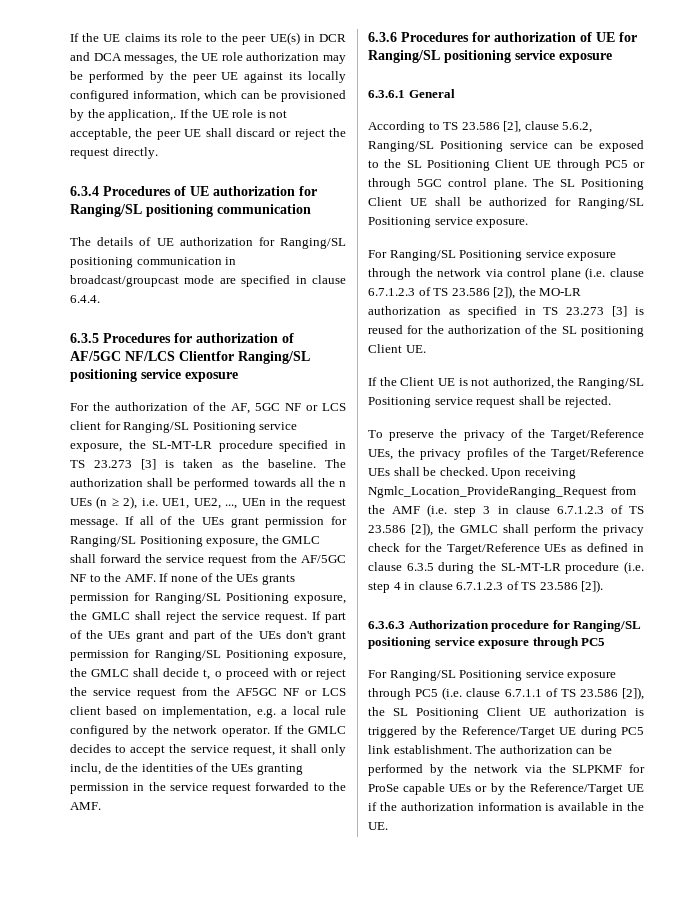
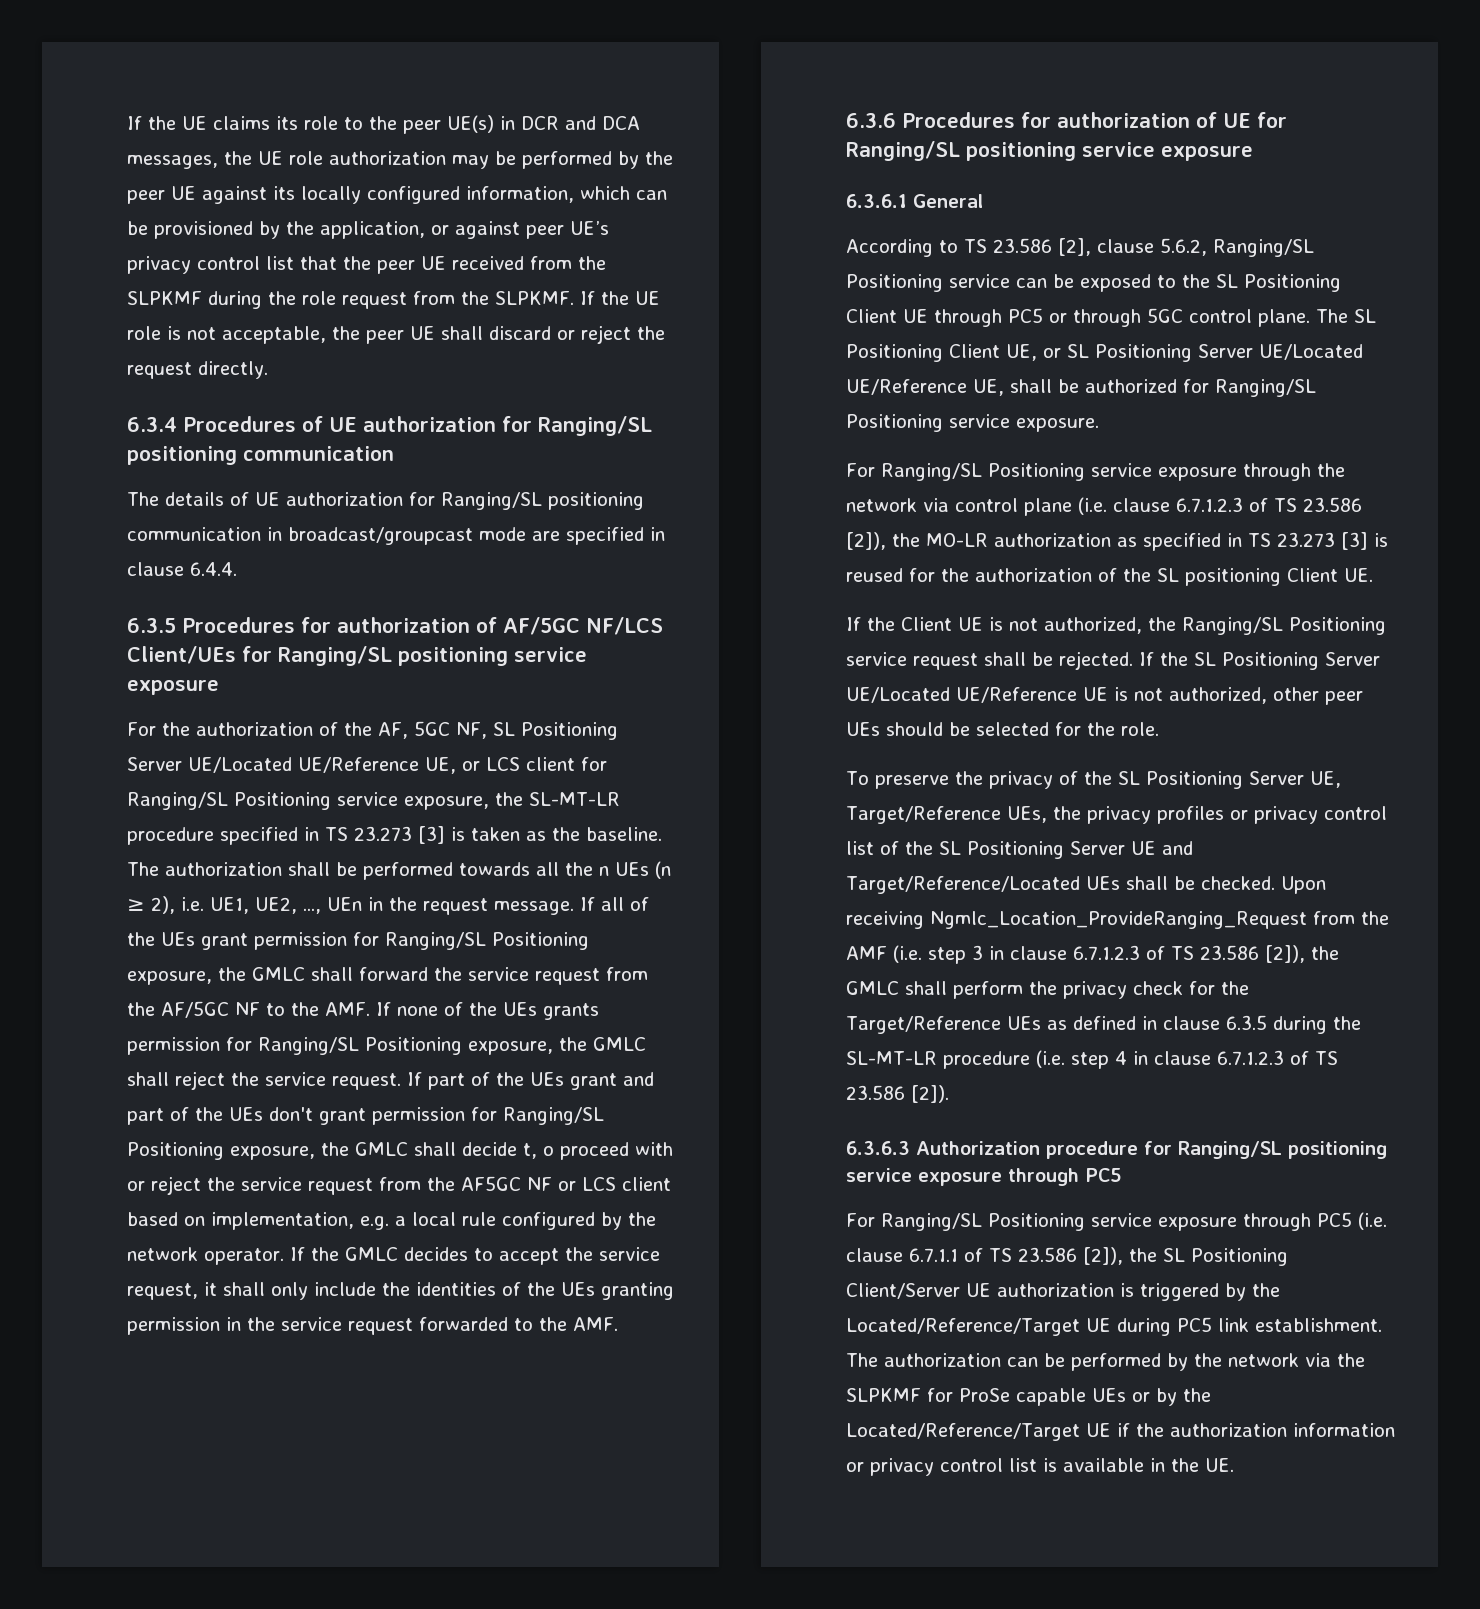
[108,109,177,121] application,. -> [320,221,609,239] [127,256,606,274] [127,291,574,309] application, or against peer UE’s privacy control list that the peer UE received from the SLPKMF during the role request from the SLPKMF.
[179,351,234,361] Clientfor -> [127,646,272,664] Client/UEs for
[285,403,301,411] NF -> [456,722,618,740] [127,757,456,774] NF, SL Positioning Server UE/Located UE/Reference UE,
[70,763,118,775] inclu, de -> [314,1282,376,1296] include
[409,198,427,206] UE -> [1006,344,1363,362] [846,379,1004,396] UE, or SL Positioning Server UE/Located UE/Reference UE,
(611, 402) none -> [1139,652,1380,670] [846,687,1363,705] [846,722,1159,736] If the SL Positioning Server UE/Located UE/Reference UE is not authorized, other peer UEs should be selected for the role.
(545, 433) none -> [1117,771,1341,789] SL Positioning Server UE,
[512,448,644,460] of the Target/Reference -> [1229,806,1387,824] [846,841,1193,859] [846,876,1080,894] or privacy control list of the SL Positioning Server UE and Target/Reference/Located
[487,707,521,716] Client -> [846,1283,960,1299] Client/Server
[461,726,555,738] Reference/Target -> [846,1318,1080,1336] Located/Reference/Target
[529,783,623,795] Reference/Target -> [846,1423,1080,1441] Located/Reference/Target
(542, 806) none -> [846,1458,1037,1476] or privacy control list

